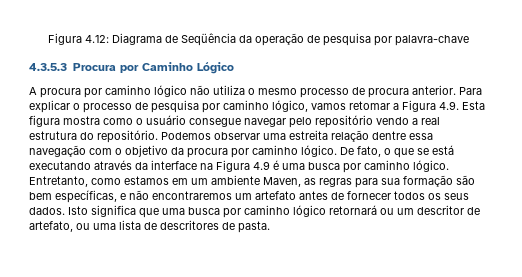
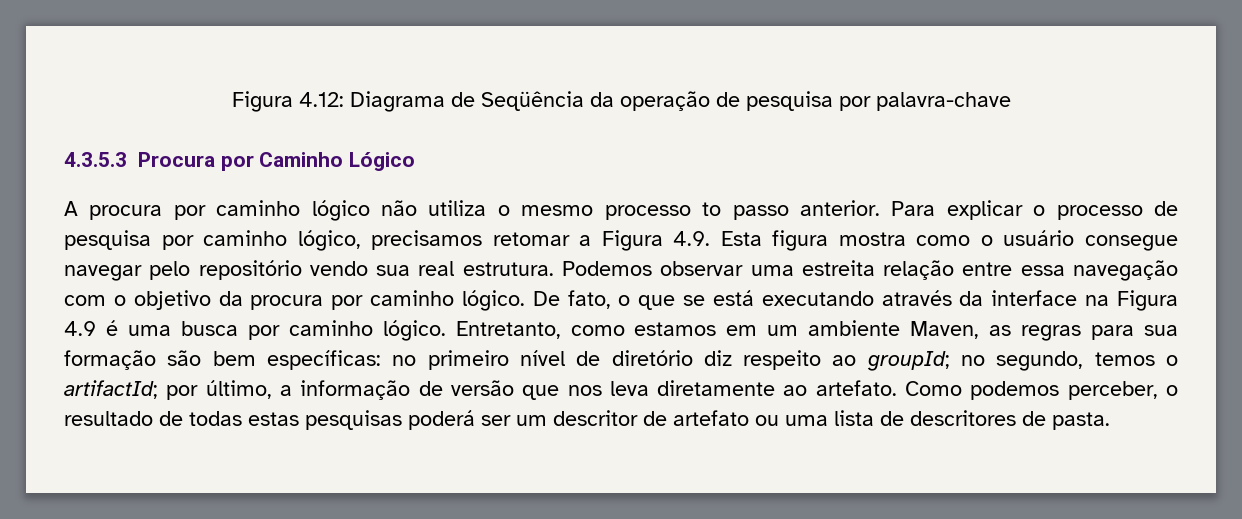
[352,87,409,98] de procura -> [702,202,789,220] to passo
[311,103,346,110] vamos -> [371,230,483,250] precisamos
[412,117,440,125] [29,130,158,143] a real estrutura do repositório. -> [376,261,554,276] sua real estrutura.
[372,131,406,140] dentre -> [962,262,1013,276] entre
[55,190,469,203] [29,205,394,218] específicas, e não encontraremos um artefato antes de fornecer todos os seus dados. Isto significa que uma busca por caminho lógico retornará ou -> [266,350,1178,371] [64,380,1178,400] [64,410,511,430] específicas: no primeiro nível de diretório diz respeito ao groupId; no segundo, temos o artifactId; por último, a informação de versão que nos leva diretamente ao artefato. Como podemos perceber, o resultado de todas estas pesquisas poderá ser
[29,221,73,232] artefato, -> [673,410,749,426] artefato

